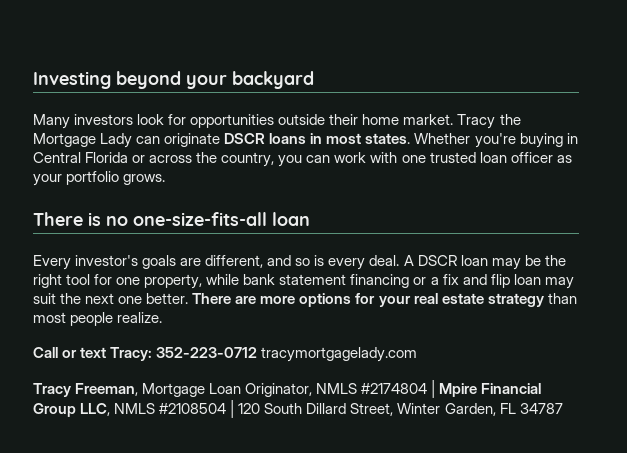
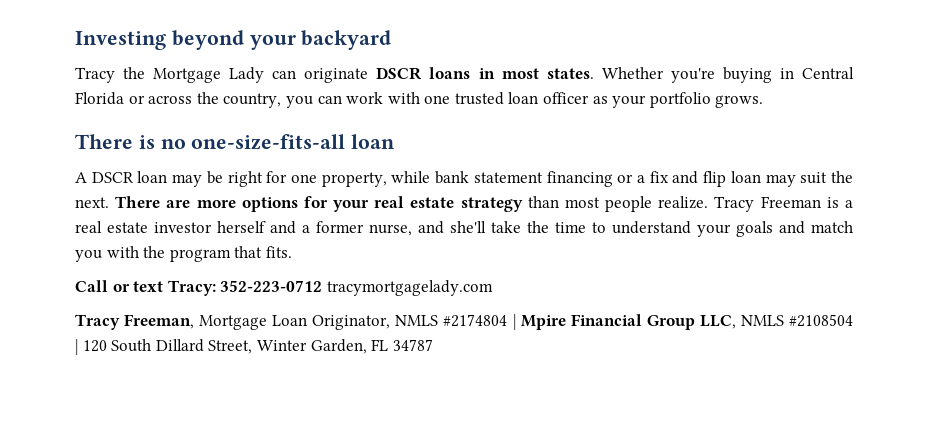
[33,114,454,129] Many investors look for opportunities outside their home market. -> (392, 40) none
[33,255,400,270] Every investor's goals are different, and so is every deal. -> (396, 141) none
[544,255,566,266] [33,274,91,288] the right tool -> [227,171,263,187] right
[85,293,189,304] next one better. -> [75,197,109,208] next.
(163, 317) none -> [714,196,853,212] [75,221,853,237] [75,246,292,262] Tracy Freeman is a real estate investor herself and a former nurse, and she'll take the time to understand your goals and match you with the program that fits.

